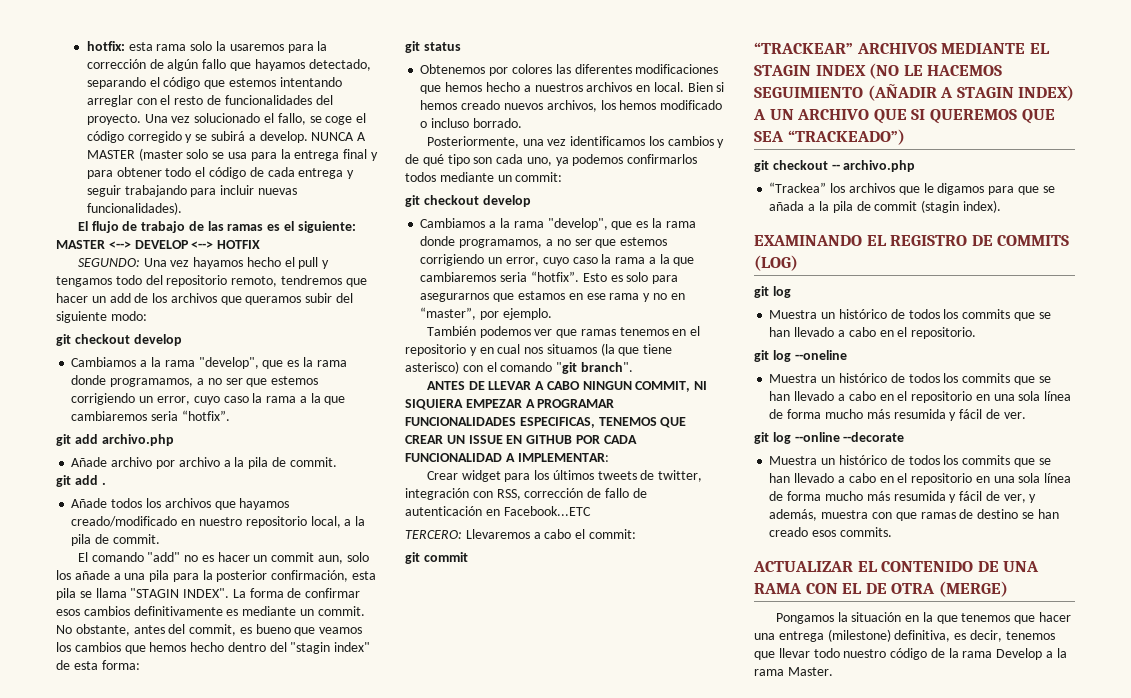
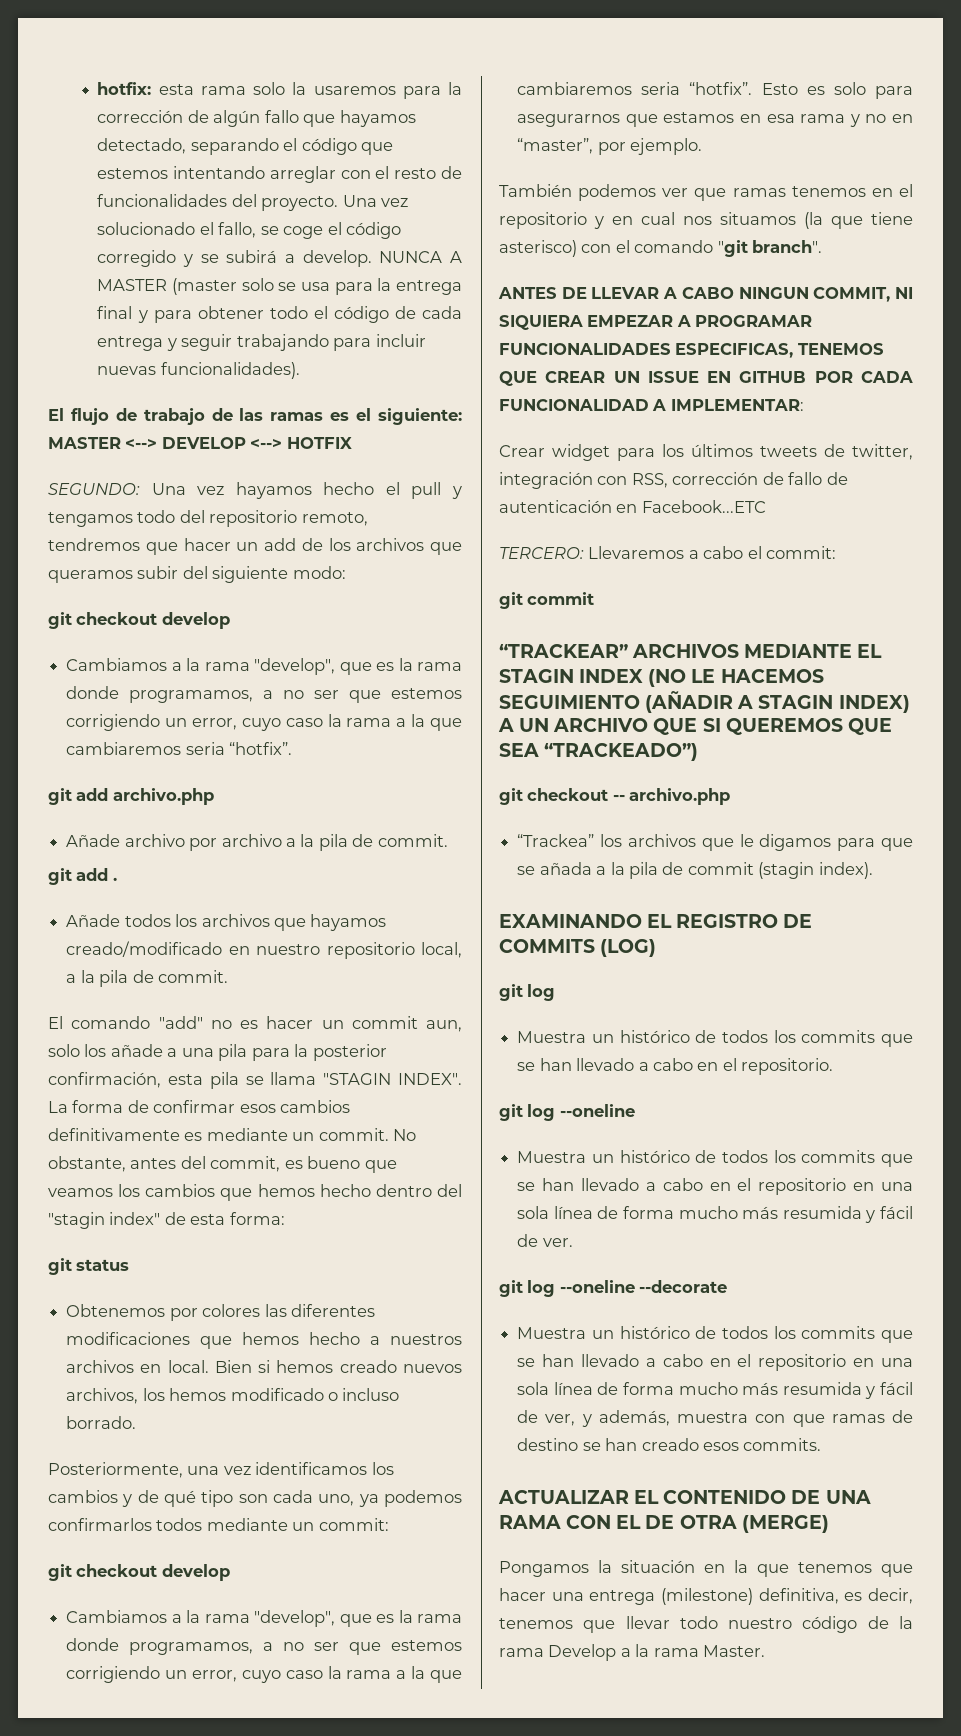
[586,293,606,300] ese -> [766,114,795,123] esa
[794,432,840,442] --online -> [559,1280,635,1293] --oneline

